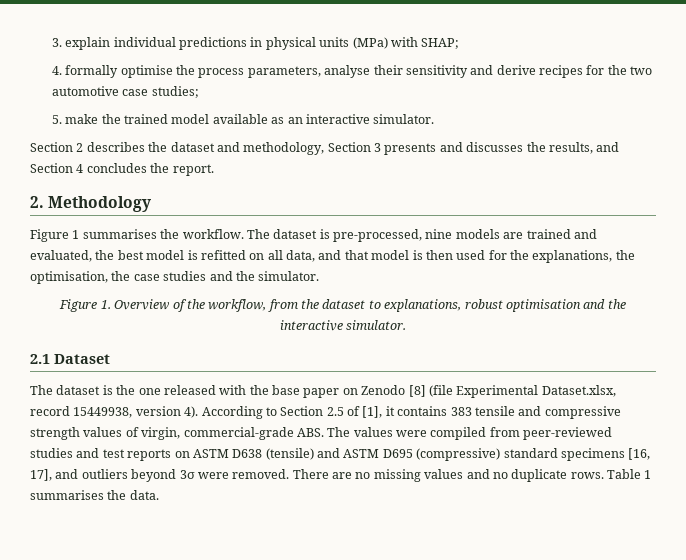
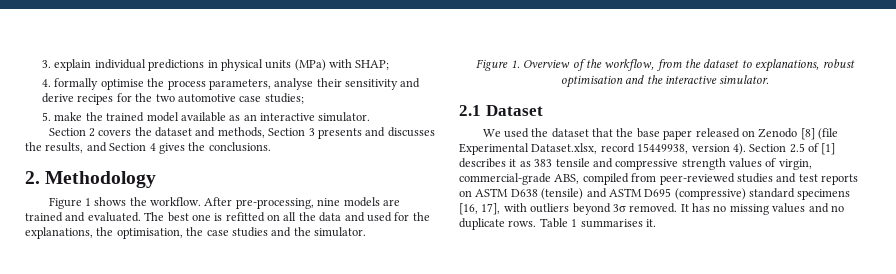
[86,142,145,152] describes -> [98,129,132,136] covers
[243,142,325,155] methodology, -> [217,127,265,138] methods,
[86,163,214,176] concludes the report. -> [158,142,271,154] gives the conclusions.
[82,229,157,239] summarises -> [94,197,127,206] shows
[246,229,422,242] The dataset is pre-processed, -> [204,197,314,209] After pre-processing,
[30,250,453,262] evaluated, the best model is refitted on all data, and that model is then -> [87,212,365,222] evaluated. The best one is refitted on all the data and
[30,385,247,395] The dataset is the one released with -> [482,128,614,138] We used the dataset that
(340, 393) none -> [695,128,740,138] released
[201,406,277,419] According to -> (746, 149) none
[362,406,448,418] [1], it contains -> [821,143,836,155] [459,158,531,168] [1] describes it as
[296,427,427,437] ABS. The values were -> [554,174,580,184] ABS,
[55,469,79,479] and -> [503,203,527,212] with
[197,469,352,479] were removed. There are -> [629,203,710,213] removed. It has
[107,490,159,500] the data. -> [645,219,656,227] it.

